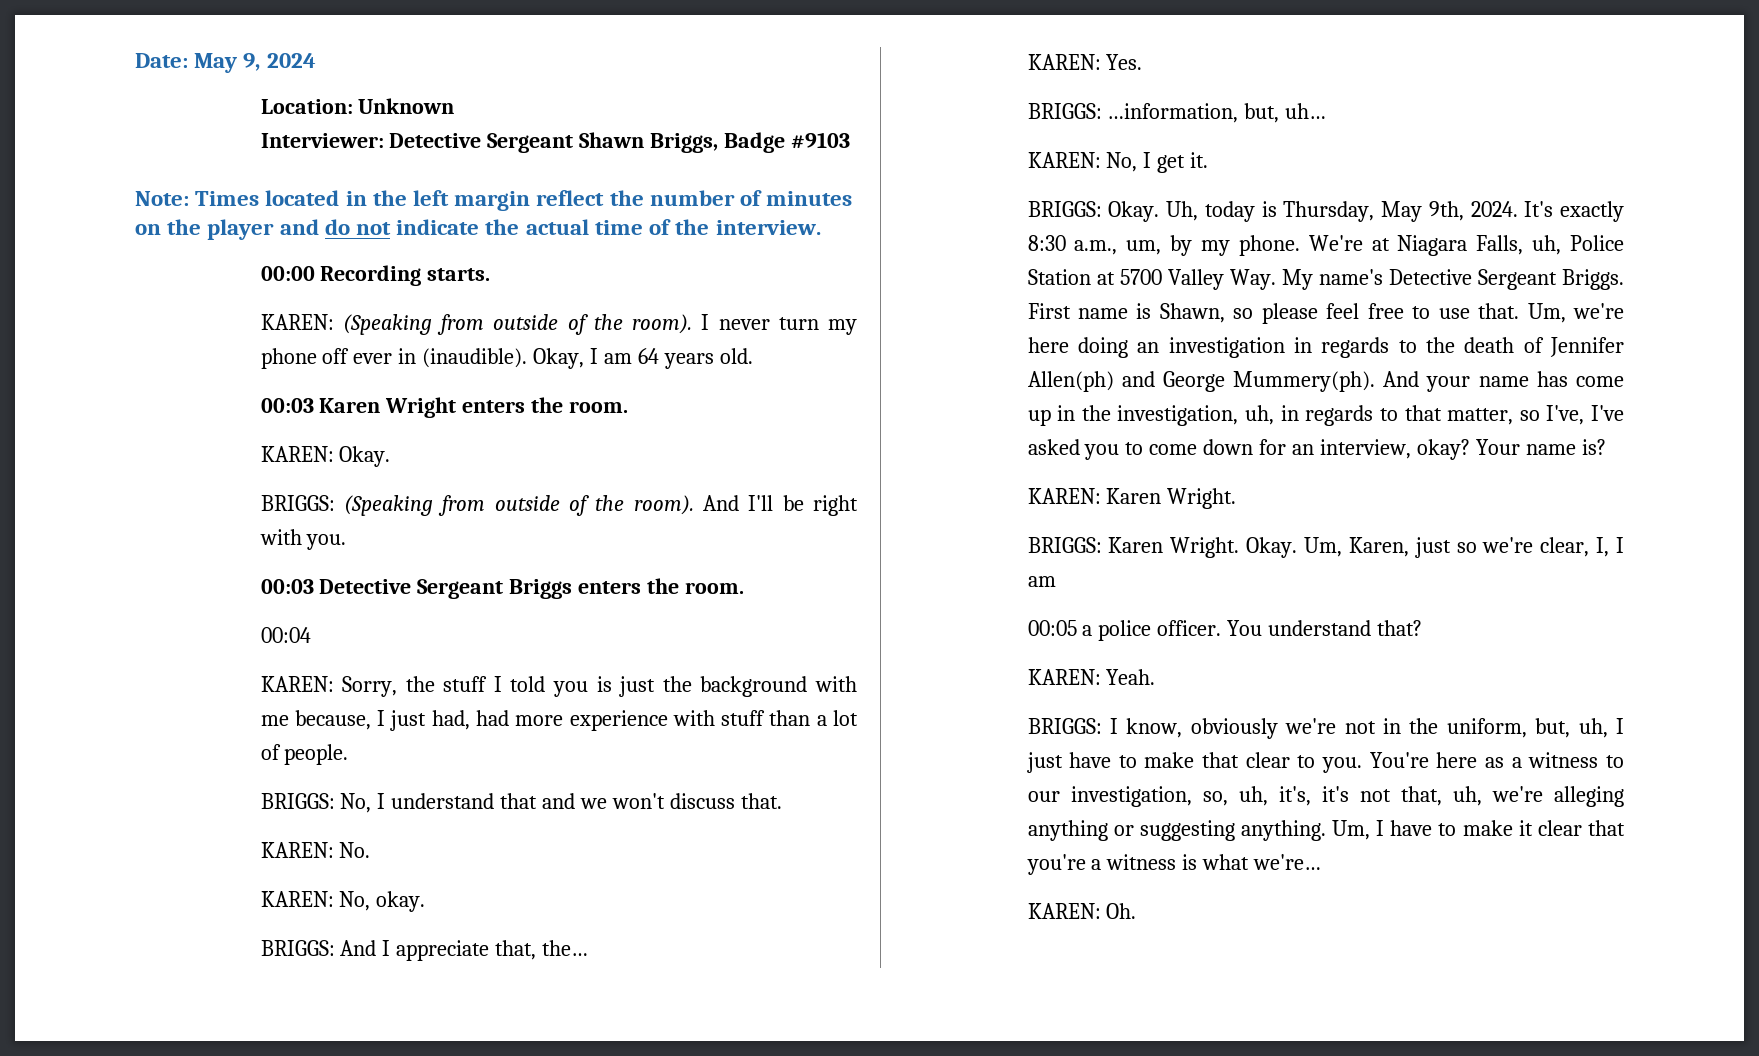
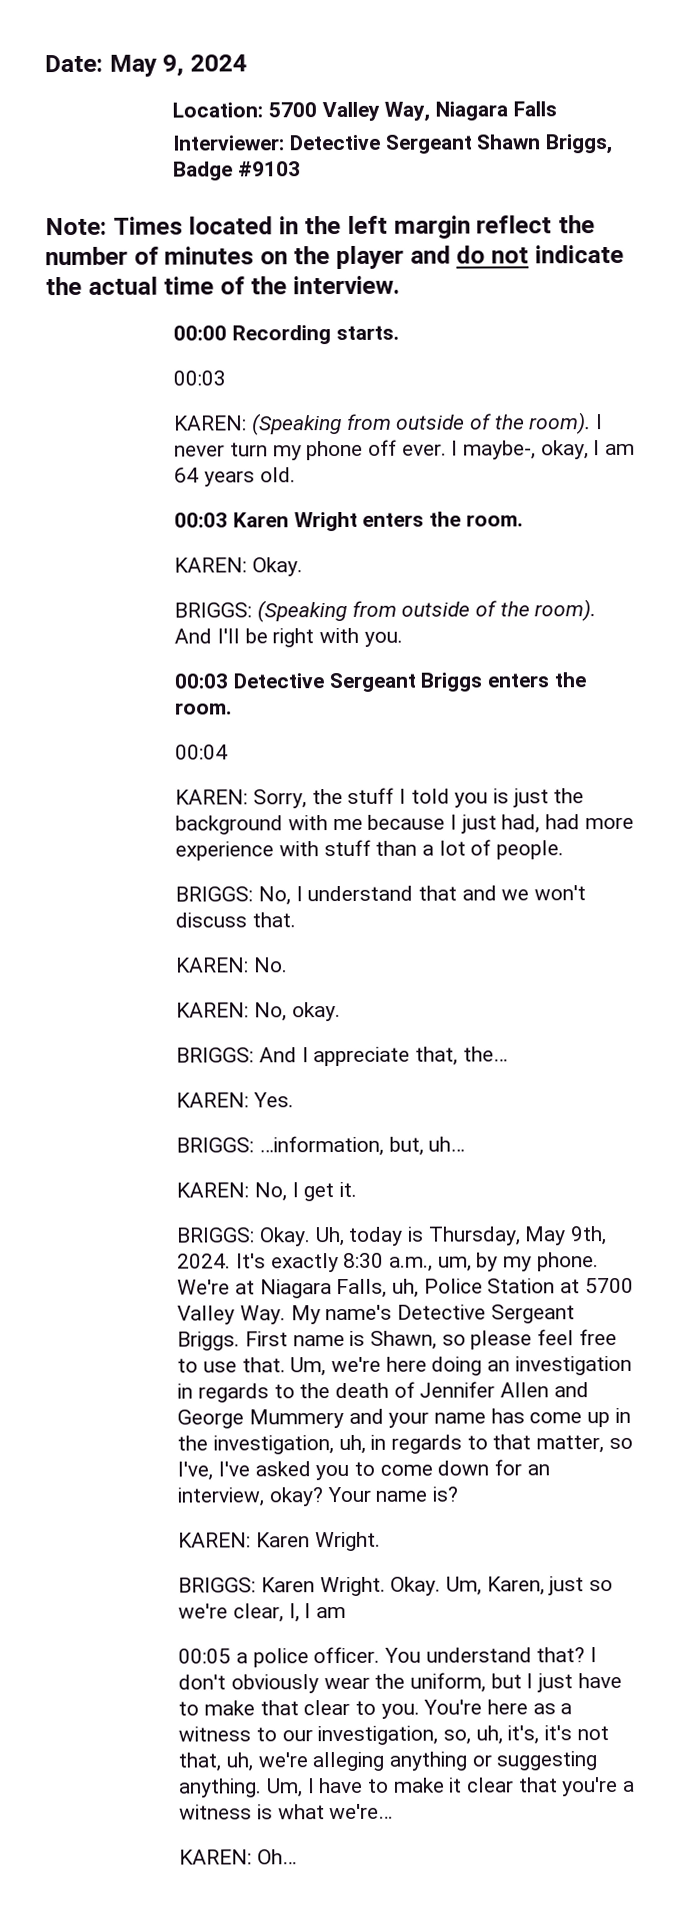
[358,98,455,114] Unknown -> [267,101,557,122] 5700 Valley Way, Niagara Falls
(491, 274) none -> [173,370,227,386] // 00:03
[353,348,585,369] ever in (inaudible). Okay, -> [401,440,589,460] ever. I maybe-, okay,
[294,710,371,730] because, -> [367,814,446,830] because
[1027,371,1114,392] Allen(ph) -> [499,1382,549,1398] Allen
[1233,371,1420,392] Mummery(ph). And -> [248,1408,384,1429] Mummery and
[1027,669,1156,685] [1027,718,1608,739] // KAREN: Yeah. // BRIGGS: I know, obviously we're not in the uniform, but, uh, -> [589,1647,597,1663] [178,1672,522,1694] I don't obviously wear the uniform, but
[1106,903,1137,919] Oh. -> [256,1849,297,1865] Oh…

